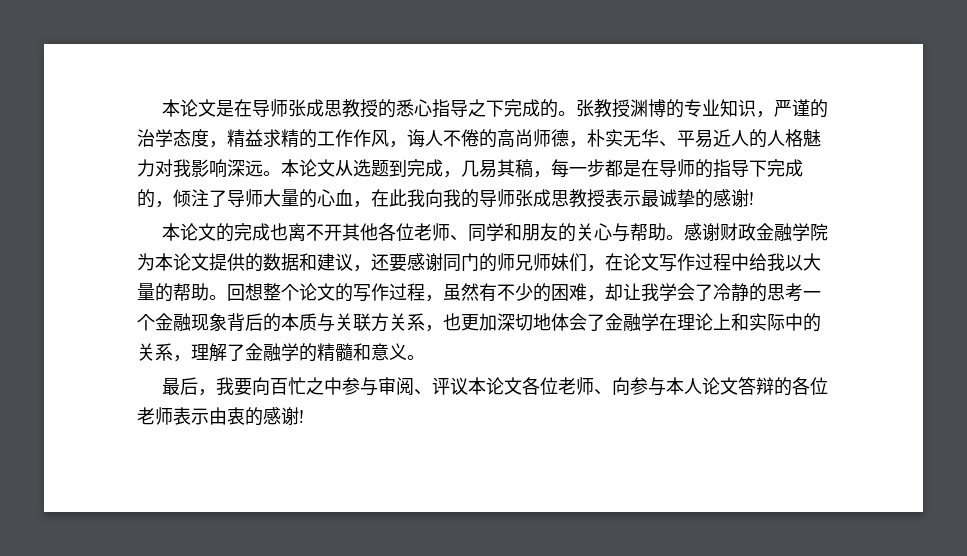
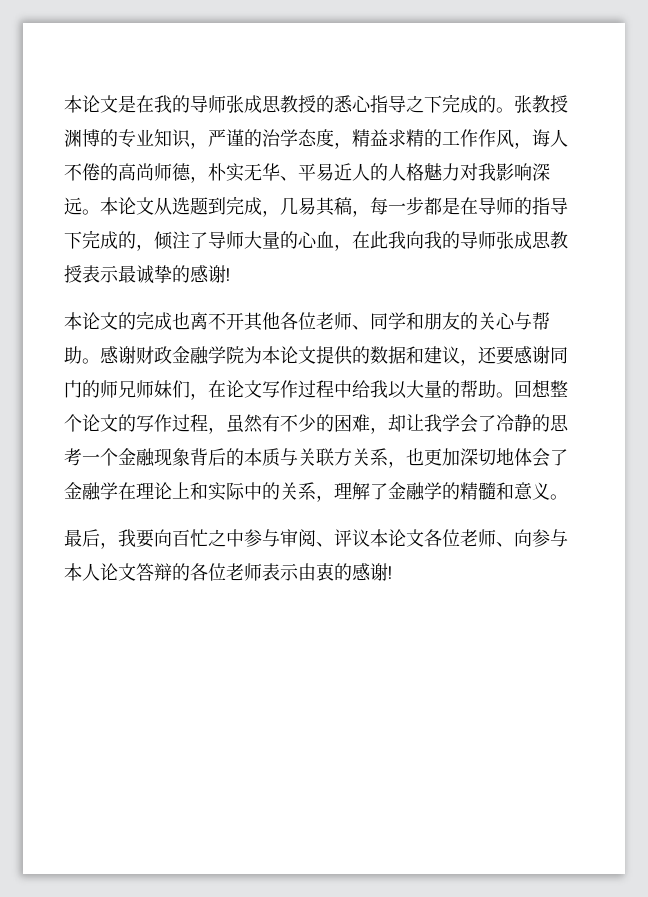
(252, 108) none -> [154,95,190,113] 我的

